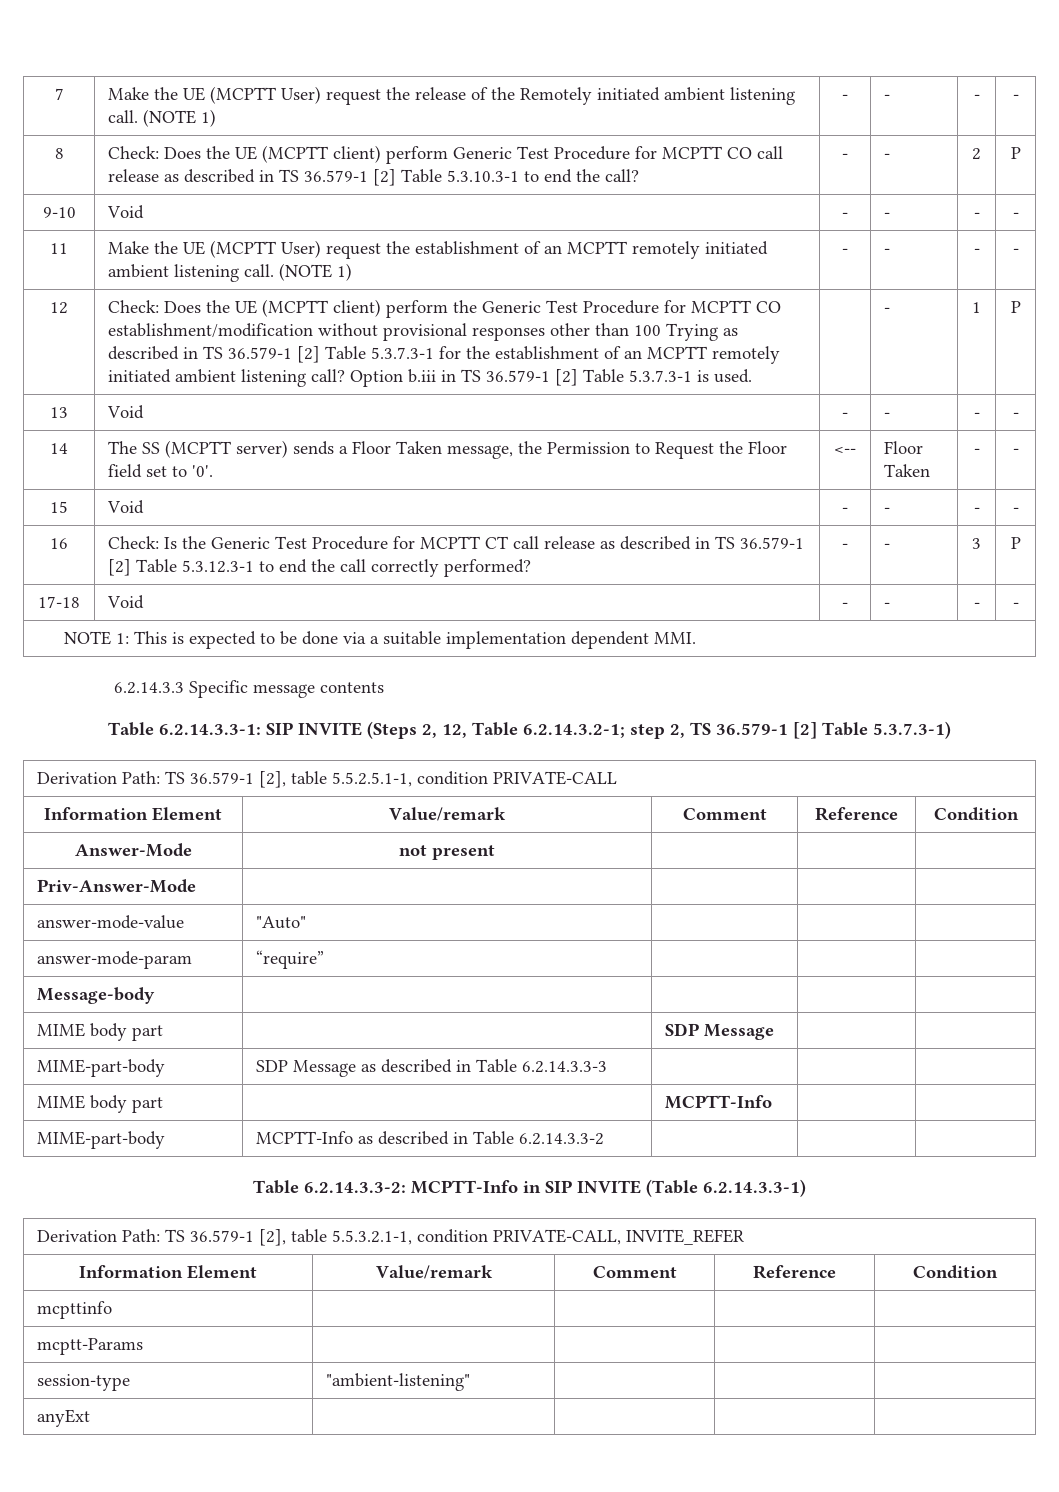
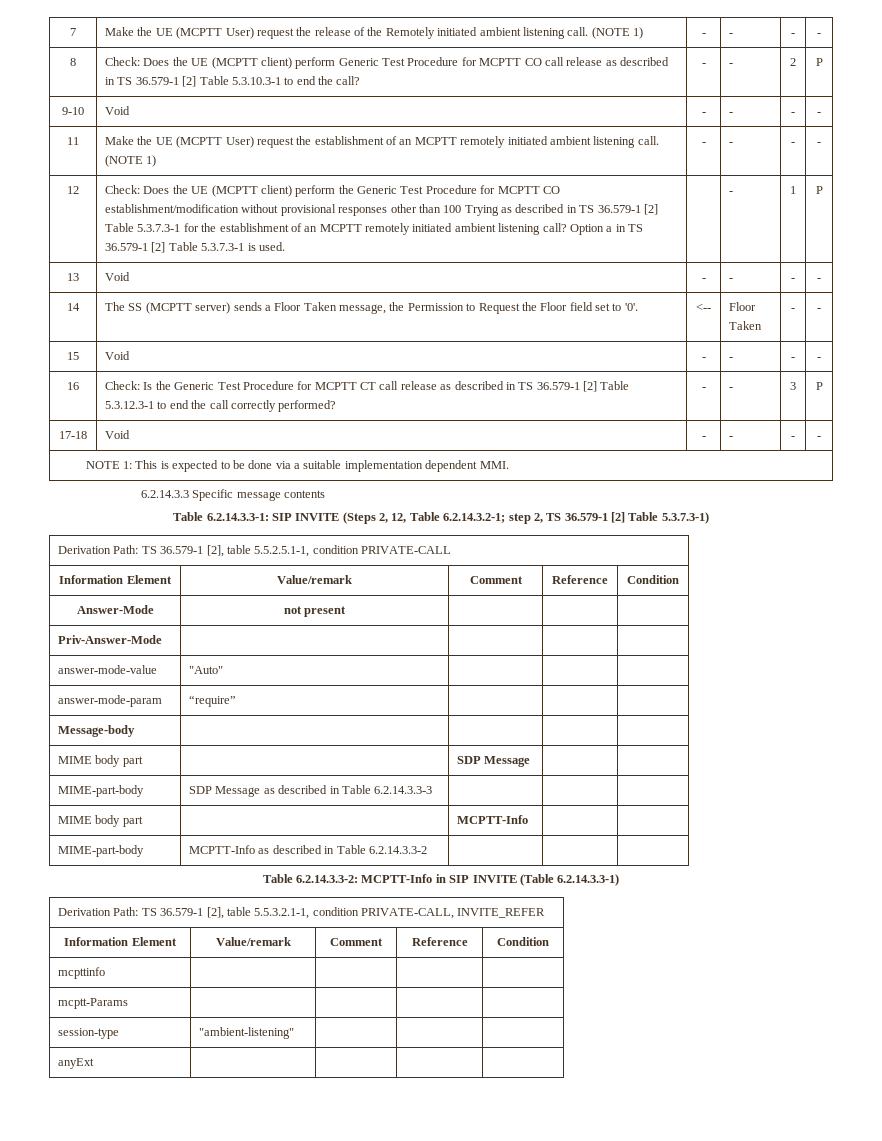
[408,369,437,383] b.iii -> [606,226,613,232] a

